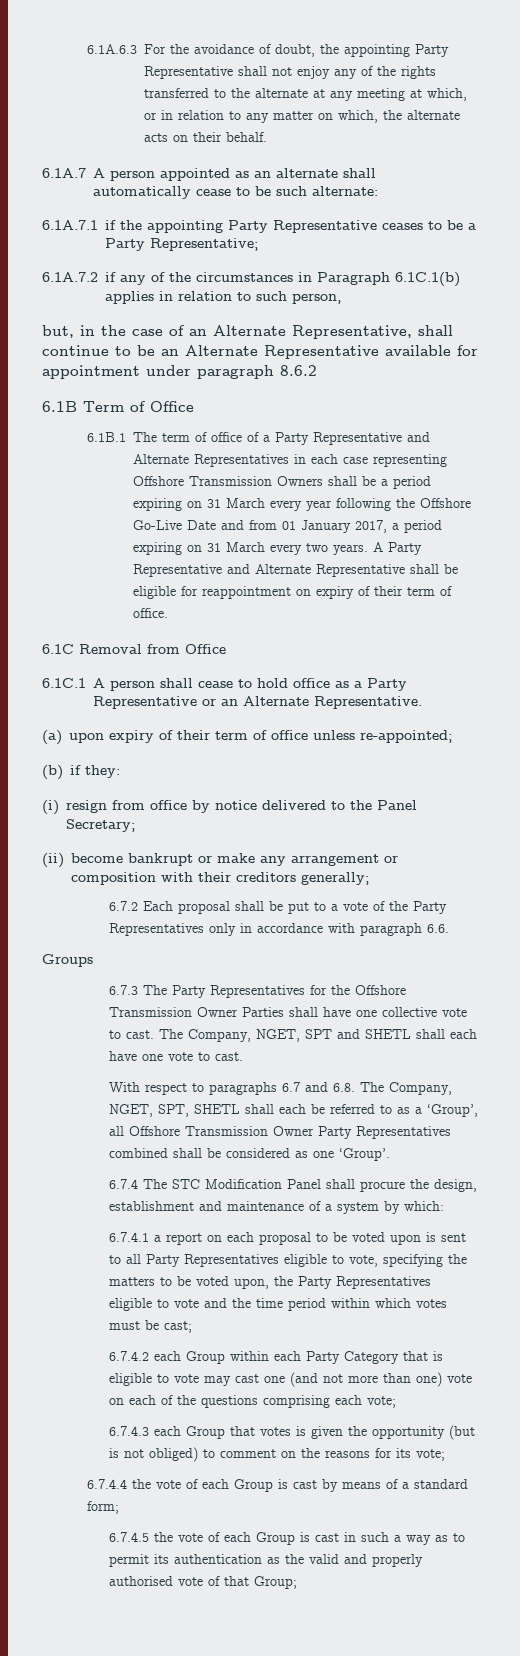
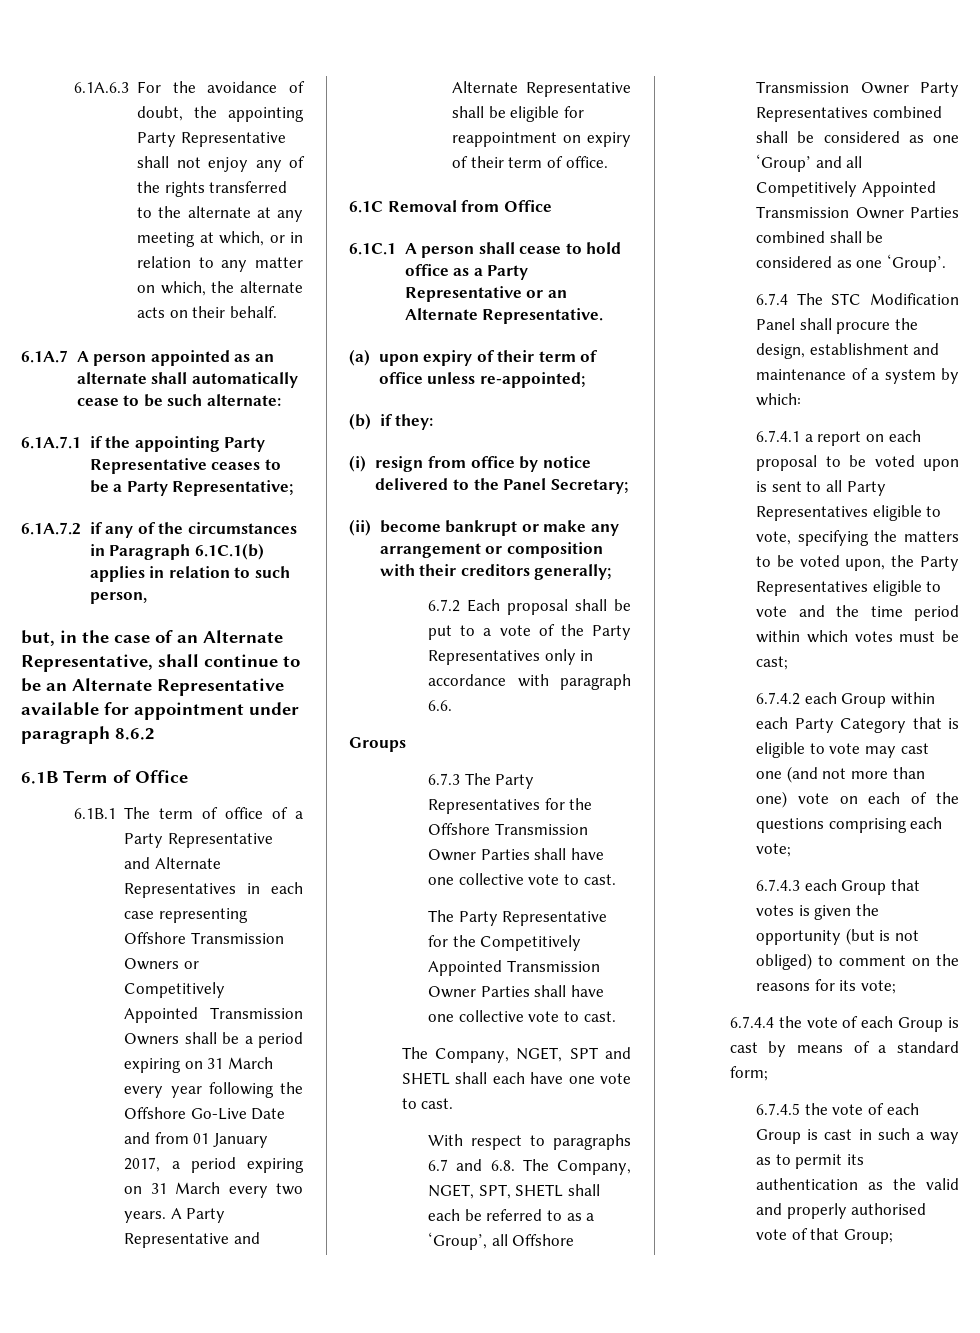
(323, 481) none -> [183,961,199,969] [124,982,226,998] [124,1007,303,1023] [124,1033,180,1045] or Competitively Appointed Transmission Owners
(154, 1034) none -> [428,910,608,926] [428,935,582,951] [428,960,600,976] [428,985,604,998] [428,1010,616,1022] // The Party Representative for the Competitively Appointed Transmission Owner Parties shall have one collective vote to cast. //
(334, 1154) none -> [756,154,863,172] [756,181,936,197] [756,206,959,219] [756,231,884,243] [756,256,883,268] ‘Group’ and all Competitively Appointed Transmission Owner Parties combined shall be considered as one

